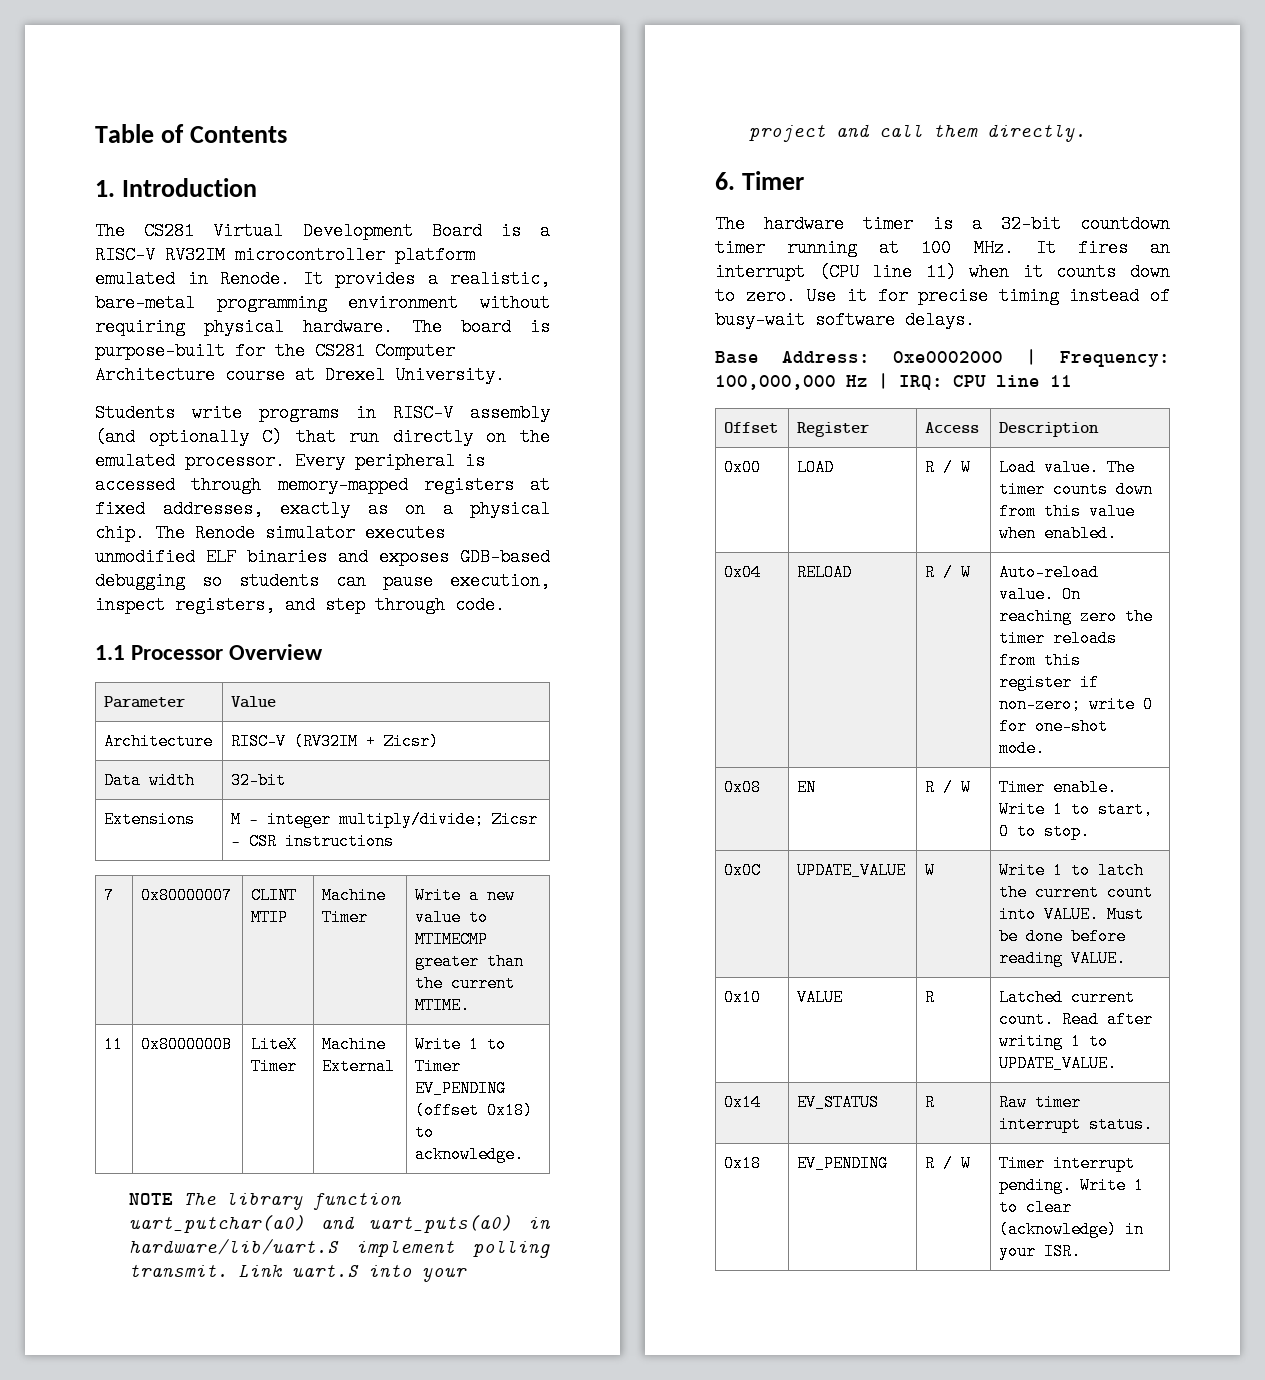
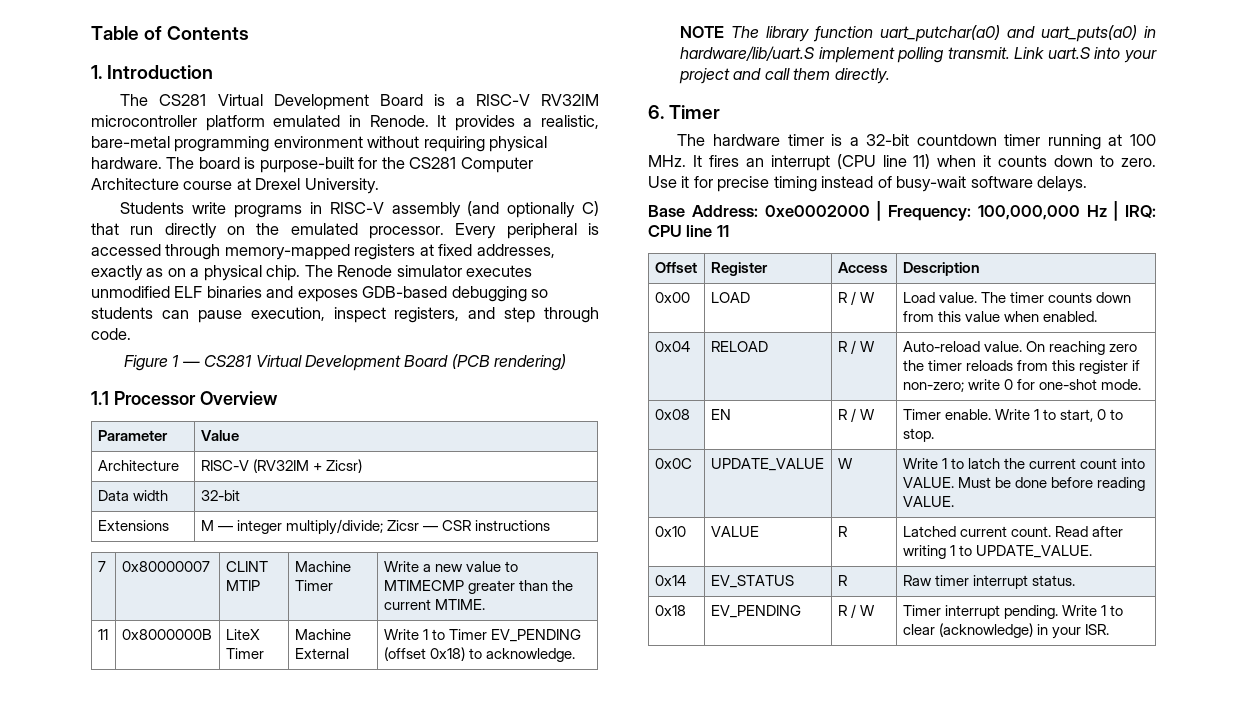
(505, 605) none -> [123,354,567,371] // Figure 1 — CS281 Virtual Development Board (PCB rendering)

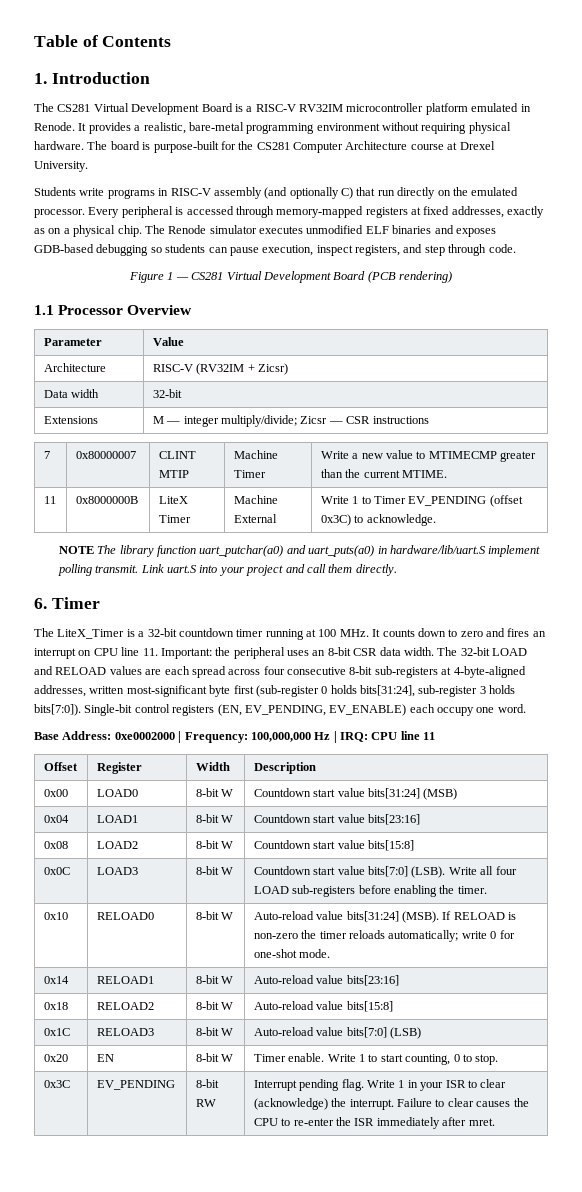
[429,647,465,661] 0x18) -> [320,514,351,526] 0x3C)
[712,134,824,146] hardware timer -> [57,629,125,639] LiteX_Timer
[708,154,1156,171] [648,176,1088,192] fires an interrupt (CPU line 11) when it counts down to zero. Use it for precise timing instead of busy-wait software delays. -> [382,628,546,637] [34,647,527,659] [34,666,526,678] [34,685,516,697] [34,704,526,716] counts down to zero and fires an interrupt on CPU line 11. Important: the peripheral uses an 8-bit CSR data width. The 32-bit LOAD and RELOAD values are each spread across four consecutive 8-bit sub-registers at 4-byte-aligned addresses, written most-significant byte first (sub-register 0 holds bits[31:24], sub-register 3 holds bits[7:0]). Single-bit control registers (EN, EV_PENDING, EV_ENABLE) each occupy one word.
[837,262,888,273] Access -> [195,762,230,771] Width
[710,292,750,303] [837,291,875,305] [902,292,1131,303] [902,311,1097,322] [654,341,690,352] [710,341,768,352] [837,340,875,354] [902,341,1137,355] [902,360,1141,374] [902,382,964,392] LOAD | R / W | Load value. The timer counts down from this value when enabled. // 0x04 | RELOAD | R / W | Auto-reload value. On reaching zero the timer reloads from this register if non-zero; -> [96,789,138,797] [195,788,234,797] [253,788,458,800] [43,815,69,823] [96,815,138,823] [195,814,234,823] [253,814,421,825] [43,841,68,849] [96,841,138,849] [195,840,234,849] [253,840,415,851] [43,867,70,875] [96,867,138,875] [195,866,234,875] [253,866,517,878] [253,885,487,897] [43,912,68,920] [96,912,154,920] [195,911,234,920] [253,911,517,923] [253,930,459,942] LOAD0 | 8-bit W | Countdown start value bits[31:24] (MSB) // 0x04 | LOAD1 | 8-bit W | Countdown start value bits[23:16] // 0x08 | LOAD2 | 8-bit W | Countdown start value bits[15:8] // 0x0C | LOAD3 | 8-bit W | Countdown start value bits[7:0] (LSB). Write all four LOAD sub-registers before enabling the timer. // 0x10 | RELOAD0 | 8-bit W | Auto-reload value bits[31:24] (MSB). If RELOAD is non-zero the timer reloads automatically;
[654,409,690,420] 0x08 -> [43,976,69,984] [96,976,154,984] [195,975,234,984] [253,975,399,986] [43,1002,68,1010] [96,1002,154,1010] [195,1001,234,1010] [253,1001,393,1012] [43,1028,70,1036] [96,1028,154,1036] [195,1027,234,1036] [253,1027,422,1039] [43,1054,68,1062] 0x14 | RELOAD1 | 8-bit W | Auto-reload value bits[23:16] // 0x18 | RELOAD2 | 8-bit W | Auto-reload value bits[15:8] // 0x1C | RELOAD3 | 8-bit W | Auto-reload value bits[7:0] (LSB) // 0x20
[837,408,856,422] R / -> [195,1053,219,1062] 8-bit
[1059,409,1093,422] start, -> [380,1054,451,1065] start counting,
[654,458,692,469] [710,458,824,471] [837,458,853,469] [902,458,1146,469] [902,477,1145,491] [902,496,954,507] [654,526,686,537] [710,526,759,537] [837,526,847,537] [902,526,1123,537] [902,545,1092,559] [654,575,686,586] [710,575,794,588] [837,575,847,586] [902,575,1075,589] [654,605,686,616] [710,605,801,618] [837,604,875,618] [902,605,1123,619] [902,623,1109,639] 0x0C | UPDATE_VALUE | W | Write 1 to latch the current count into VALUE. Must be done before reading VALUE. // 0x10 | VALUE | R | Latched current count. Read after writing 1 to UPDATE_VALUE. // 0x14 | EV_STATUS | R | Raw timer interrupt status. // 0x18 | EV_PENDING | R / W | Timer interrupt pending. Write 1 to clear (acknowledge) in your ISR. -> [43,1080,70,1088] [96,1080,175,1090] [195,1079,219,1088] [195,1099,216,1107] [253,1079,507,1091] [253,1098,529,1110] [253,1117,495,1129] 0x3C | EV_PENDING | 8-bit RW | Interrupt pending flag. Write 1 in your ISR to clear (acknowledge) the interrupt. Failure to clear causes the CPU to re-enter the ISR immediately after mret.

